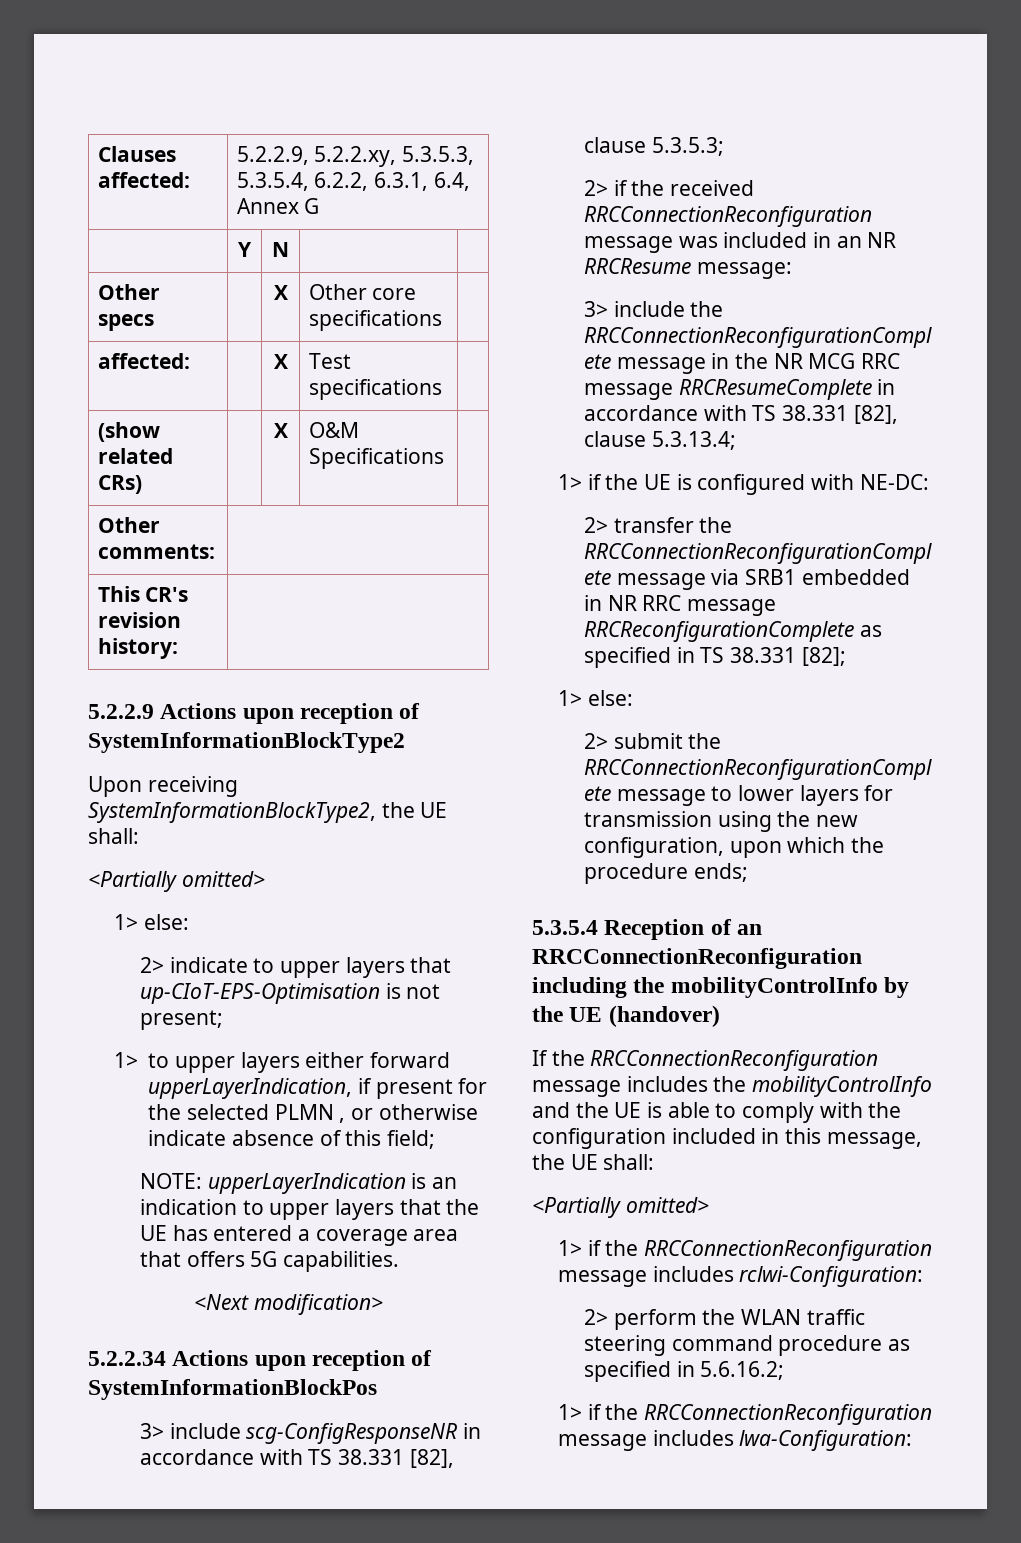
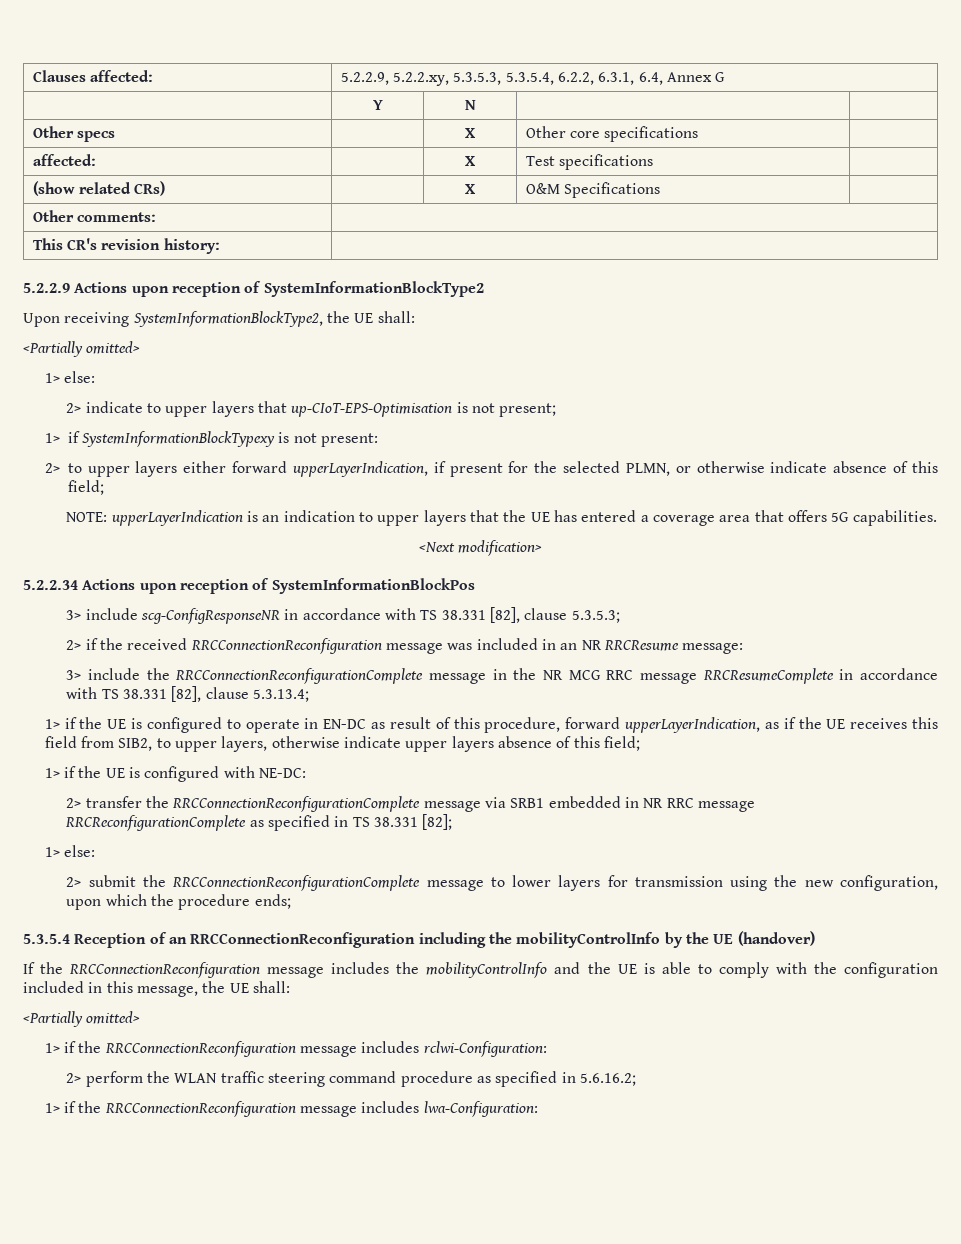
(138, 1060) none -> [67,431,379,447] [44,463,60,473] if SystemInformationBlockTypexy is not present: // 2>
[274,1104,346,1123] PLMN , -> [625,463,670,476] PLMN,
(736, 440) none -> [44,717,939,733] [44,736,640,752] // 1> if the UE is configured to operate in EN-DC as result of this procedure, forward upperLayerIndication, as if the UE receives this field from SIB2, to upper layers, otherwise indicate upper layers absence of this field;

